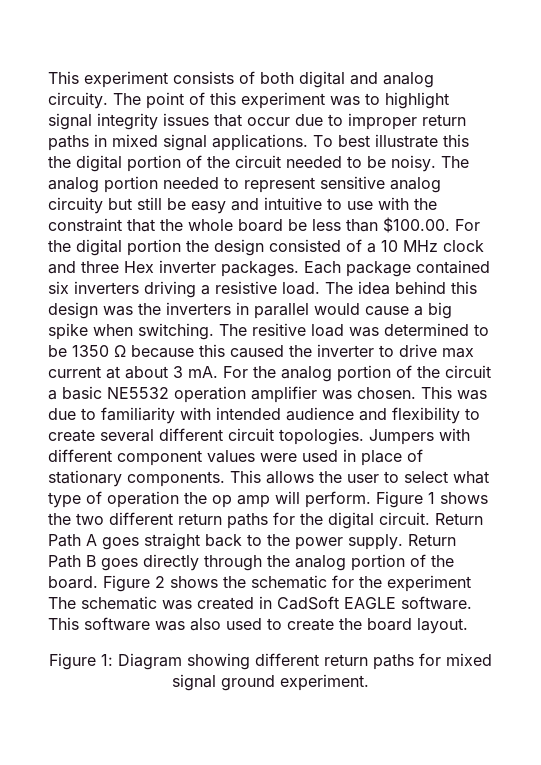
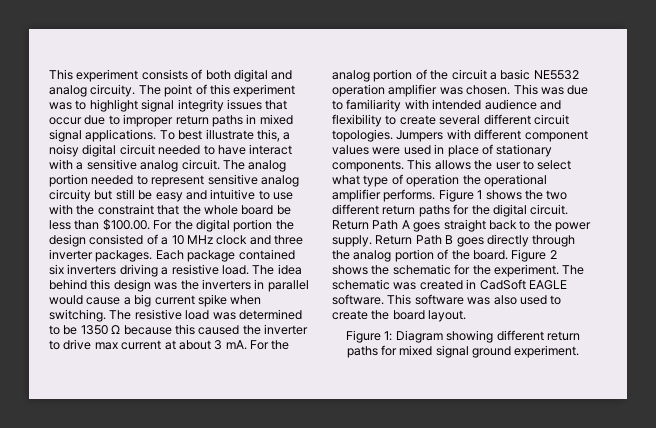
[443,134,469,147] [48,155,436,172] this the digital portion of the circuit needed to be noisy. -> [256,129,291,142] [49,144,293,157] [49,159,220,172] this, a noisy digital circuit needed to have interact with a sensitive analog circuit.
[124,261,154,273] Hex -> (303, 240) none
(452, 310) none -> [154,295,195,305] current
[252,323,306,336] resitive -> [134,309,182,320] resistive
[212,491,371,508] op amp will perform. -> [483,174,547,187] [332,189,436,202] operational amplifier performs.
[387,575,471,592] experiment -> [493,264,559,277] experiment.

